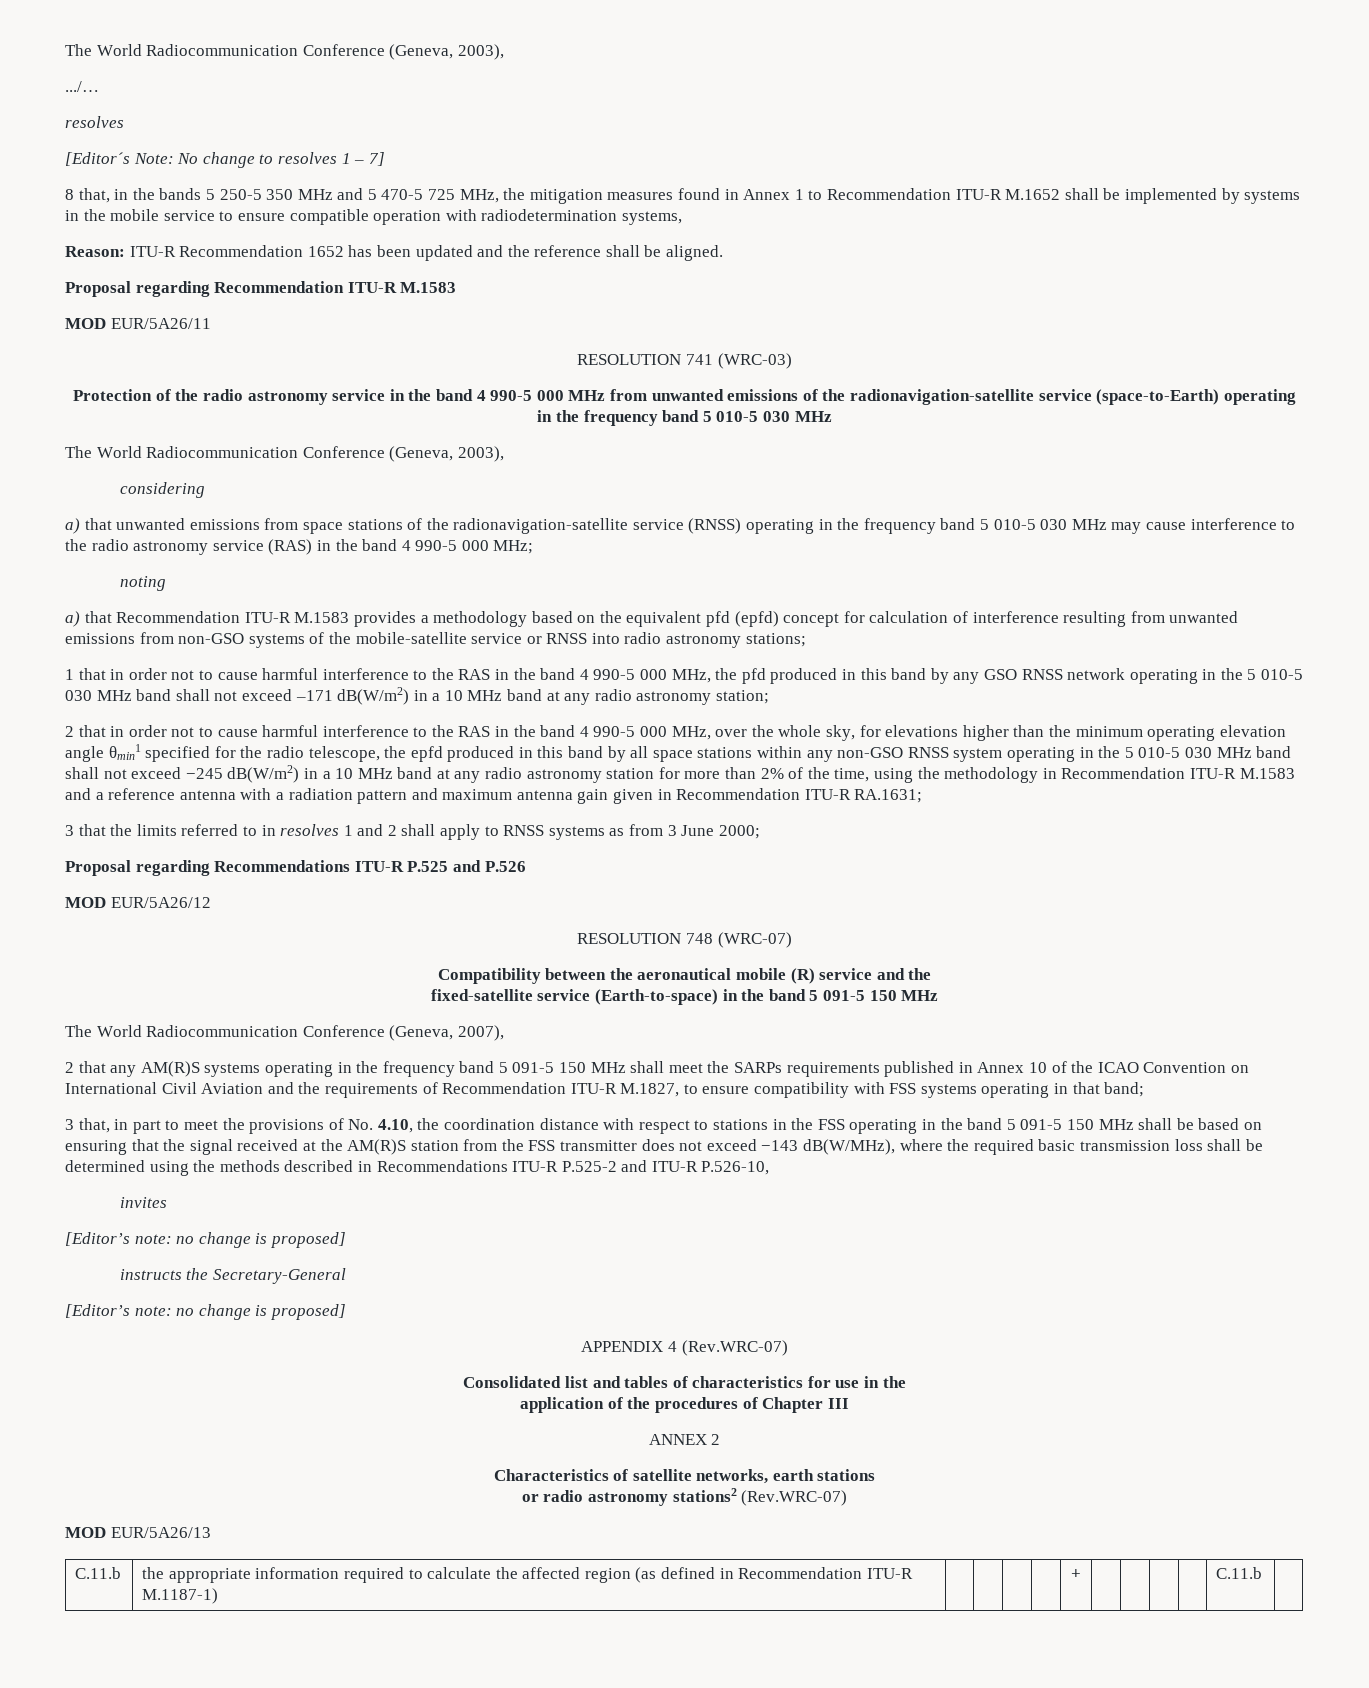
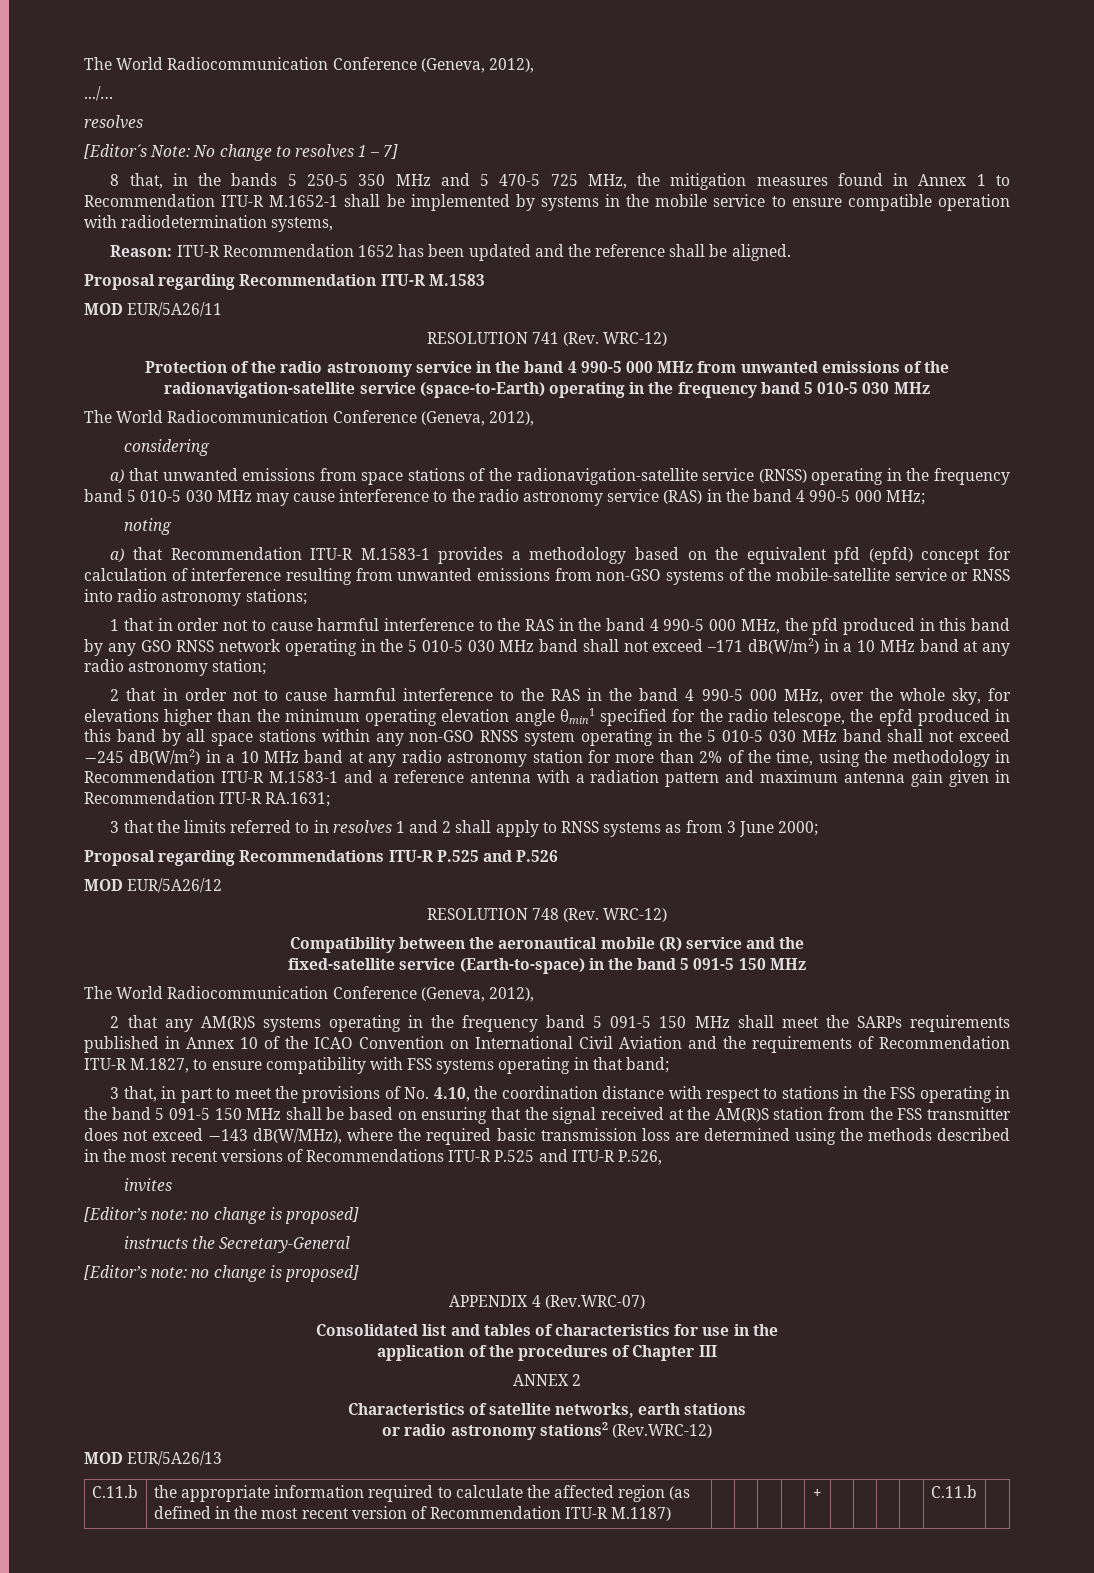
[65,44,504,60] The World Radiocommunication Conference (Geneva, 2003), -> [84,57,534,73] The World Radiocommunication Conference (Geneva, 2012),
[1005,189,1061,200] M.1652 -> [269,195,339,207] M.1652-1
[717,353,792,369] (WRC-03) -> [563,332,668,346] (Rev. WRC-12)
[457,446,504,462] 2003), -> [488,411,534,426] 2012),
[294,612,350,623] M.1583 -> [360,548,430,560] M.1583-1
[1239,768,1295,779] M.1583 -> [268,771,338,783] M.1583-1
[717,932,792,948] (WRC-07) -> [563,908,668,922] (Rev. WRC-12)
[457,1025,504,1041] 2007), -> [488,987,534,1002] 2012),
[1207,1139,1263,1151] shall be -> [674,1132,699,1141] are
[376,1160,617,1172] Recommendations ITU-R P.525-2 -> [103,1149,535,1162] the most recent versions of Recommendations ITU-R P.525
[701,1161,770,1175] P.526-10, -> [618,1150,663,1165] P.526,
[741,1490,848,1506] (Rev.WRC-07) -> [611,1424,712,1438] (Rev.WRC-12)
[738,1567,913,1579] [142,1588,219,1604] Recommendation ITU-R M.1187-1) -> [234,1506,672,1521] the most recent version of Recommendation ITU-R M.1187)

